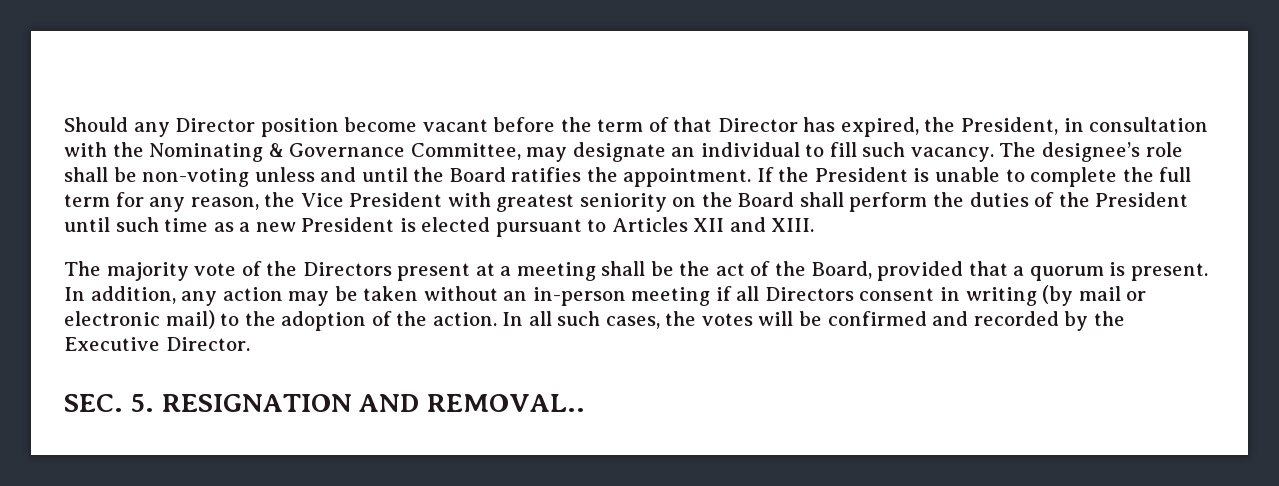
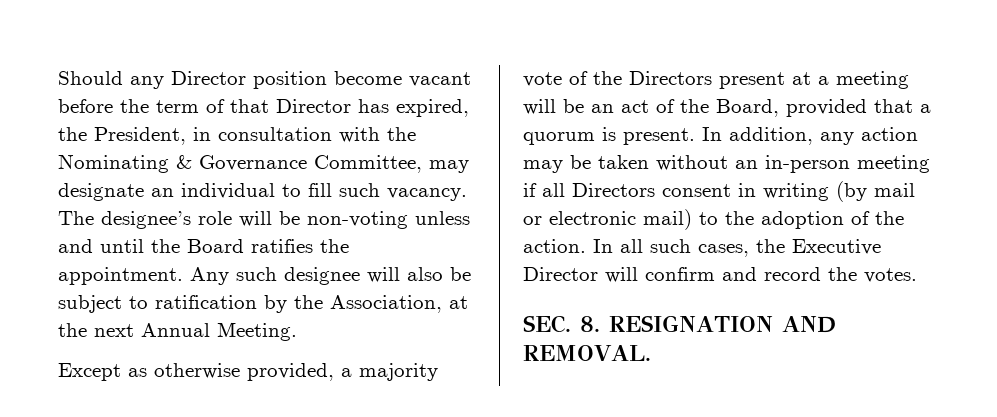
[64,167,108,182] shall -> [239,211,272,227] will
[756,167,1192,187] [64,192,1189,212] [64,217,815,237] [64,261,101,276] If the President is unable to complete the full term for any reason, the Vice President with greatest seniority on the Board shall perform the duties of the President until such time as a new President is elected pursuant to Articles XII and XIII. // The -> [190,267,471,285] [58,295,468,313] [58,322,297,341] [58,363,352,381] Any such designee will also be subject to ratification by the Association, at the next Annual Meeting. // Except as otherwise provided, a
[601,261,711,276] shall be the -> [523,99,614,115] will be an
[701,311,1125,331] [64,337,250,351] votes will be confirmed and recorded by the Executive Director. -> [792,239,881,255] [523,267,917,283] Executive Director will confirm and record the votes.
[130,394,155,412] 5. -> [580,316,600,332] 8.
[426,394,585,412] REMOVAL.. -> [523,345,651,361] REMOVAL.

